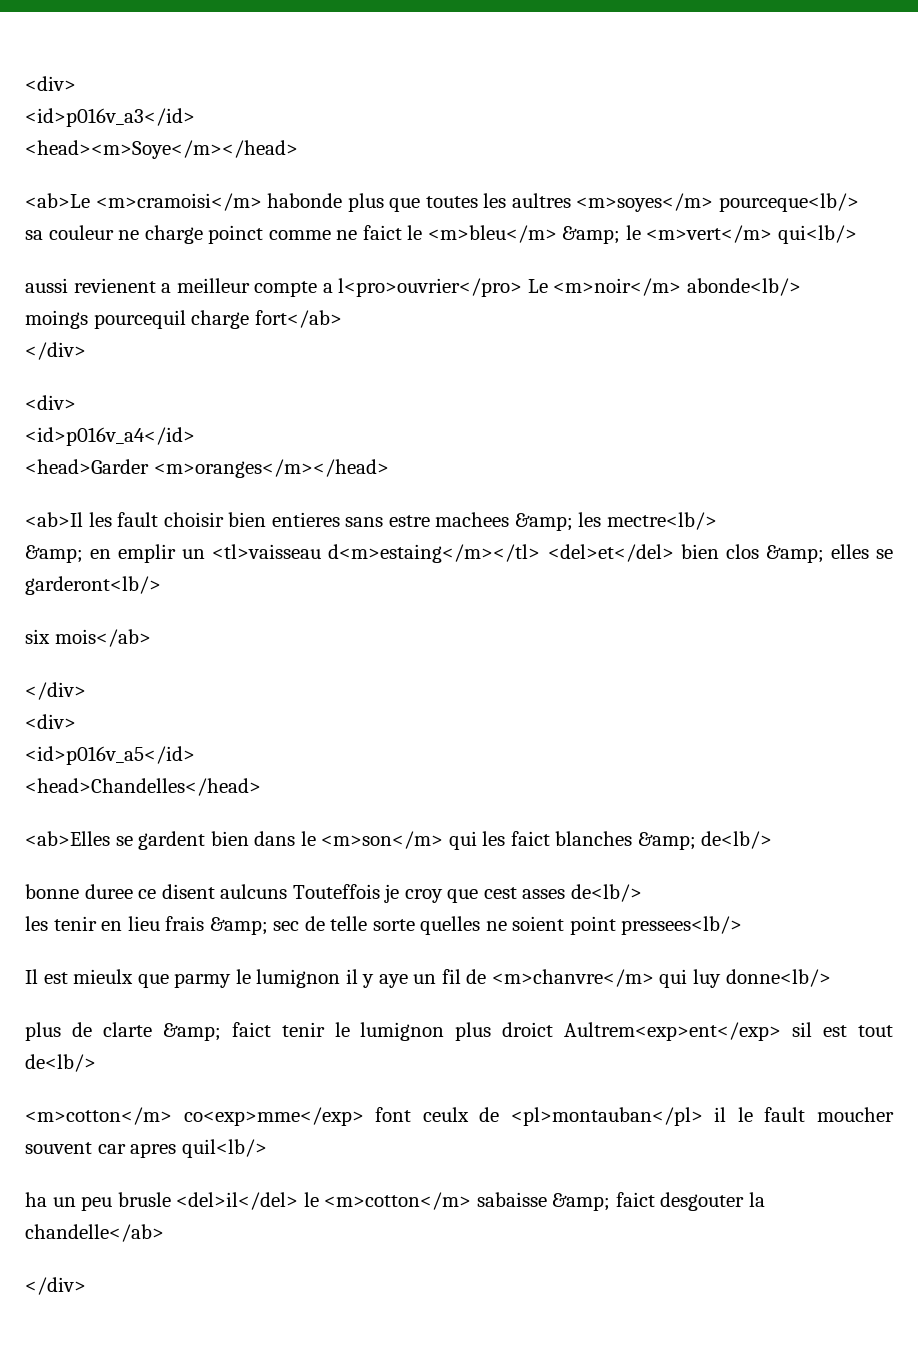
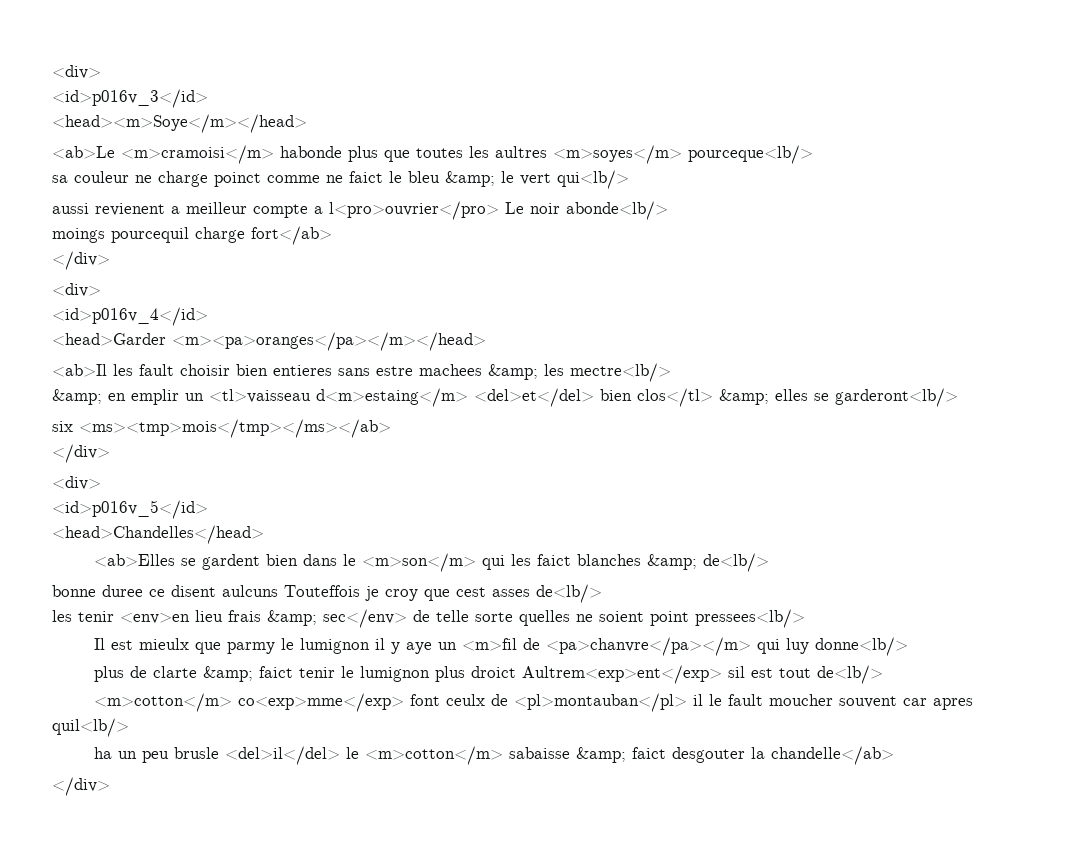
[25,76,76,91] [25,108,195,127] <div> // <id>p016v_a3</id> -> [52,65,101,79] [52,89,208,108] <div> // <id>p016v_3</id>
[427,225,557,243] <m>bleu</m> -> [408,171,440,183] bleu
[646,225,773,243] <m>vert</m> -> [520,173,551,185] vert
[553,278,682,296] <m>noir</m> -> [530,203,560,214] noir
[25,427,195,446] <id>p016v_a4</id> -> [52,307,208,326] <id>p016v_4</id>
[153,459,389,478] <m>oranges</m></head> -> [172,332,486,351] <m><pa>oranges</pa></m></head>
[328,544,541,563] d<m>estaing</m></tl> -> [316,388,468,407] d<m>estaing</m>
[725,544,759,559] clos -> [637,388,713,407] clos</tl>
[54,629,151,647] [25,682,86,700] [25,714,76,729] [25,746,195,765] mois</ab> // </div> // <div> // <id>p016v_a5</id> -> [79,419,391,438] [52,444,110,463] [52,476,101,490] [52,500,208,519] <ms><tmp>mois</tmp></ms></ab> // </div> // <div> // <id>p016v_5</id>
[101,921,123,931] en -> [120,613,190,624] <env>en
[273,921,300,931] sec -> [323,609,407,628] sec</env>
[441,969,654,987] fil de <m>chanvre</m> -> [462,637,752,656] <m>fil de <pa>chanvre</pa></m>

